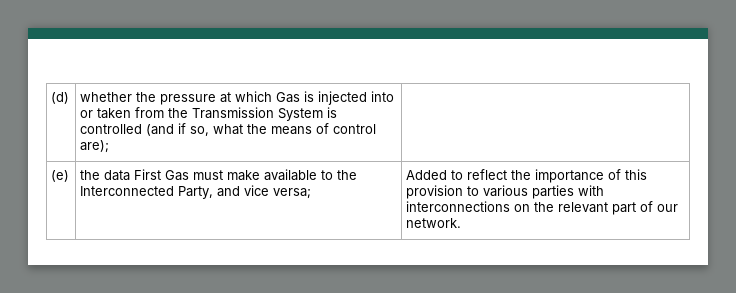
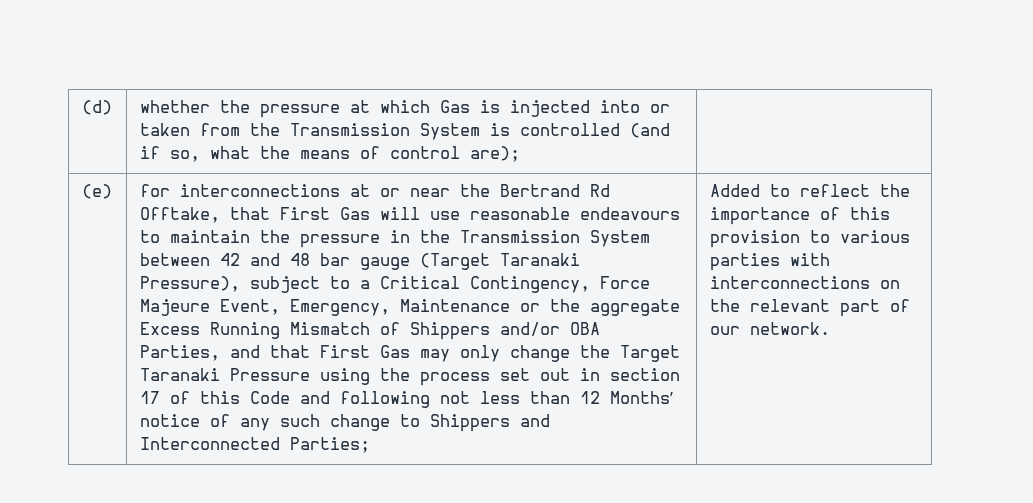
[80,169,358,181] [80,185,312,199] the data First Gas must make available to the Interconnected Party, and vice versa; -> [139,184,610,197] [139,207,680,223] [139,230,650,248] [139,253,580,270] [139,276,650,293] [139,299,680,316] [139,322,600,340] [139,345,680,362] [139,368,680,386] [139,391,673,408] [139,414,550,432] [139,437,370,453] for interconnections at or near the Bertrand Rd Offtake, that First Gas will use reasonable endeavours to maintain the pressure in the Transmission System between 42 and 48 bar gauge (Target Taranaki Pressure), subject to a Critical Contingency, Force Majeure Event, Emergency, Maintenance or the aggregate Excess Running Mismatch of Shippers and/or OBA Parties, and that First Gas may only change the Target Taranaki Pressure using the process set out in section 17 of this Code and following not less than 12 Months’ notice of any such change to Shippers and Interconnected Parties;

